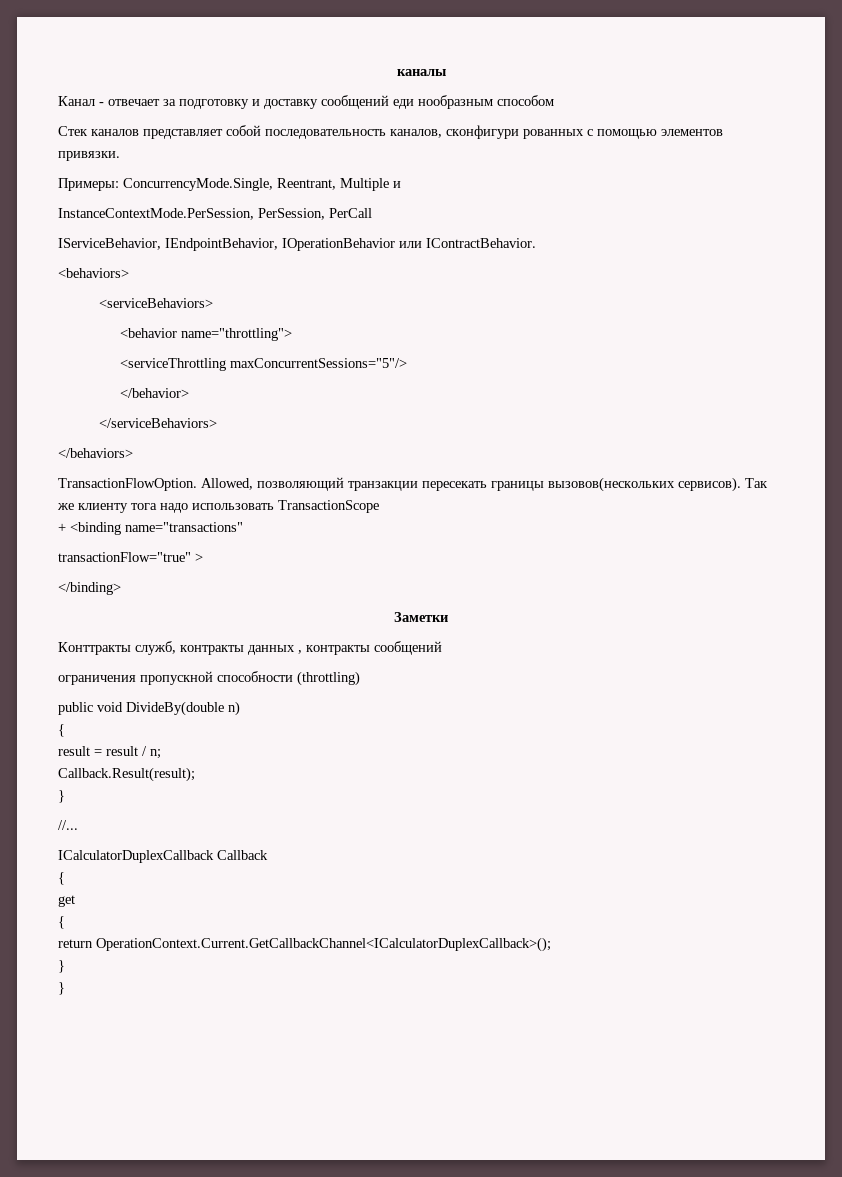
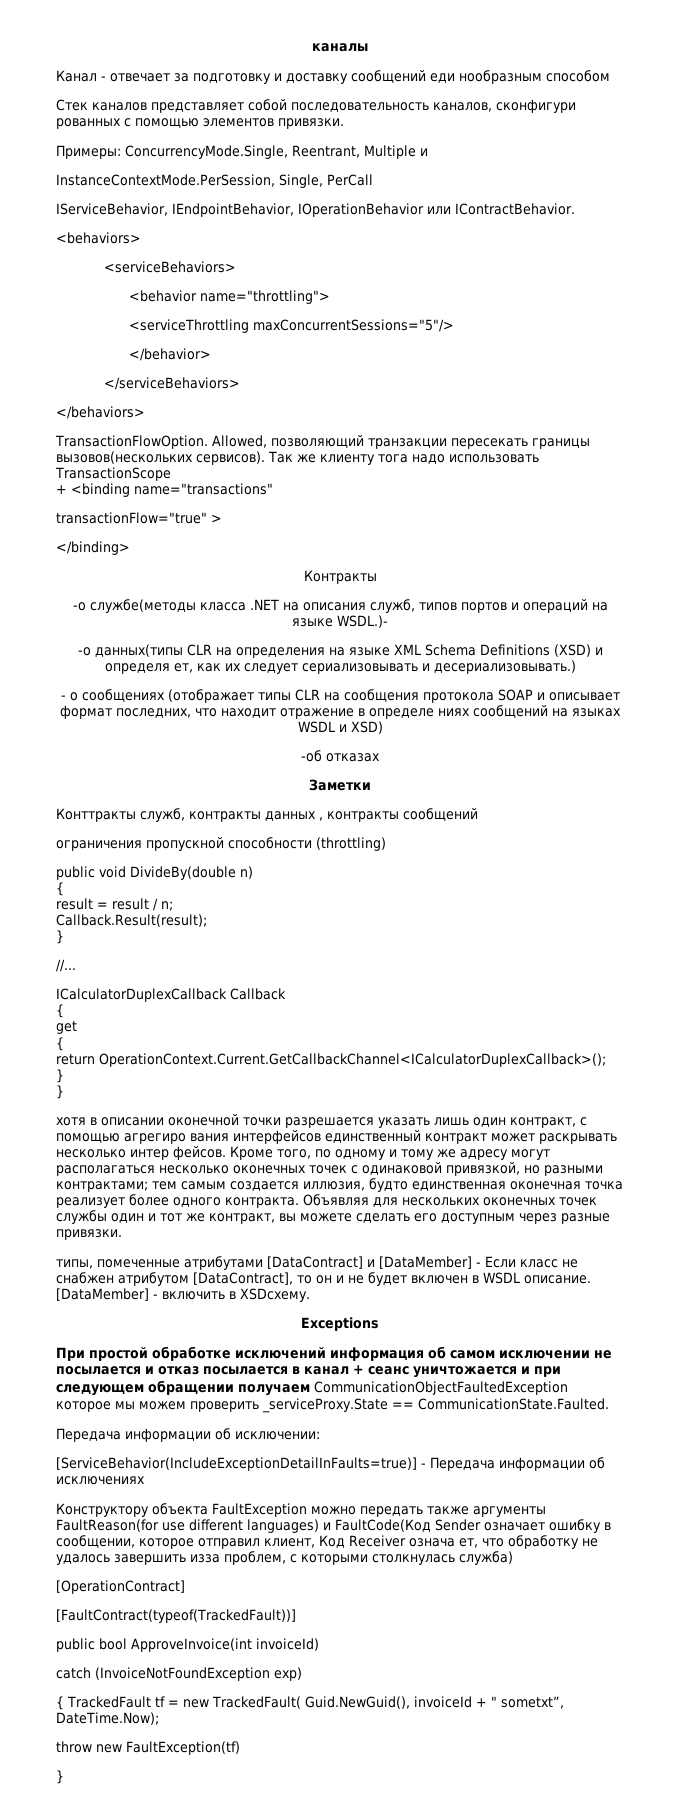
[258,208,325,220] PerSession, -> [279,174,323,188] Single,
(121, 588) none -> [303,570,377,584] [72,599,608,613] [292,615,388,628] [77,644,603,658] [104,660,576,674] [60,689,620,703] [60,705,621,719] [297,721,383,734] [301,750,380,762] // Контракты // -о службе(методы класса .NET на описания служб, типов портов и операций на языке WSDL.)- // -о данных(типы CLR на определения на языке XML Schema Definitions (XSD) и определя ет, как их следует сериализовывать и десериализовывать.) // - о сообщениях (отображает типы CLR на сообщения протокола SOAP и описывает формат последних, что находит отражение в определе ниях сообщений на языках WSDL и XSD) // -об отказах
(65, 988) none -> [56,1114,587,1128] [56,1130,617,1144] [56,1146,550,1160] [56,1162,603,1176] [56,1178,623,1192] [56,1194,597,1208] [56,1210,610,1224] [56,1229,122,1240] [56,1256,578,1270] [56,1272,591,1286] [56,1288,310,1302] [301,1317,379,1331] [56,1346,612,1361] [56,1365,561,1378] [56,1380,568,1396] [56,1398,609,1413] [56,1428,320,1442] [56,1457,605,1471] [56,1476,145,1485] [56,1503,546,1517] [56,1519,611,1533] [56,1535,598,1549] [56,1551,513,1565] [56,1580,185,1594] [56,1609,296,1623] [56,1638,319,1652] [56,1667,302,1681] [56,1696,564,1710] [56,1712,159,1725] [56,1741,240,1755] [56,1770,64,1784] // хотя в описании оконечной точки разрешается указать лишь один контракт, с помощью агрегиро вания интерфейсов единственный контракт может раскрывать несколько интер фейсов. Кроме того, по одному и тому же адресу могут располагаться несколько оконечных точек с одинаковой привязкой, но разными контрактами; тем самым создается иллюзия, будто единственная оконечная точка реализует более одного контракта. Объявляя для нескольких оконечных точек службы один и тот же контракт, вы можете сделать его доступным через разные привязки. // типы, помеченные атрибутами [DataContract] и [DataMember] - Если класс не снабжен атрибутом [DataContract], то он и не будет включен в WSDL описание. [DataMember] - включить в XSDсхему. // Exceptions // При простой обработке исключений информация об самом исключении не посылается и отказ посылается в канал + сеанс уничтожается и при следующем обращении получаем CommunicationObjectFaultedException которое мы можем проверить _serviceProxy.State == CommunicationState.Faulted. // Передача информации об исключении: // [ServiceBehavior(IncludeExceptionDetailInFaults=true)] - Передача информации об исключениях // Конструктору объекта FaultException можно передать также аргументы FaultReason(for use different languages) и FaultCode(Код Sender означает ошибку в сообщении, которое отправил клиент, Код Receiver означа ет, что обработку не удалось завершить изза проблем, с которыми столкнулась служба) // [OperationContract] // [FaultContract(typeof(TrackedFault))] // public bool ApproveInvoice(int invoiceId) // catch (InvoiceNotFoundException exp) // { TrackedFault tf = new TrackedFault( Guid.NewGuid(), invoiceId + " sometxt”, DateTime.Now); // throw new FaultException(tf) // }

